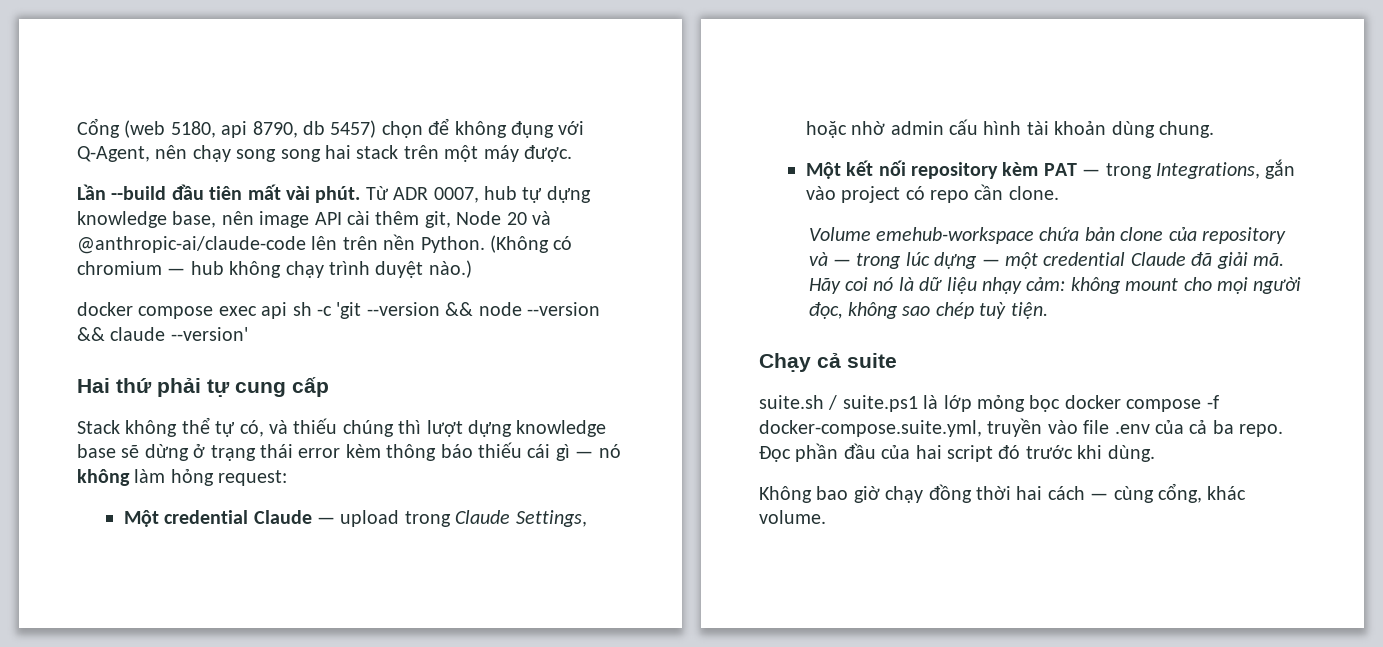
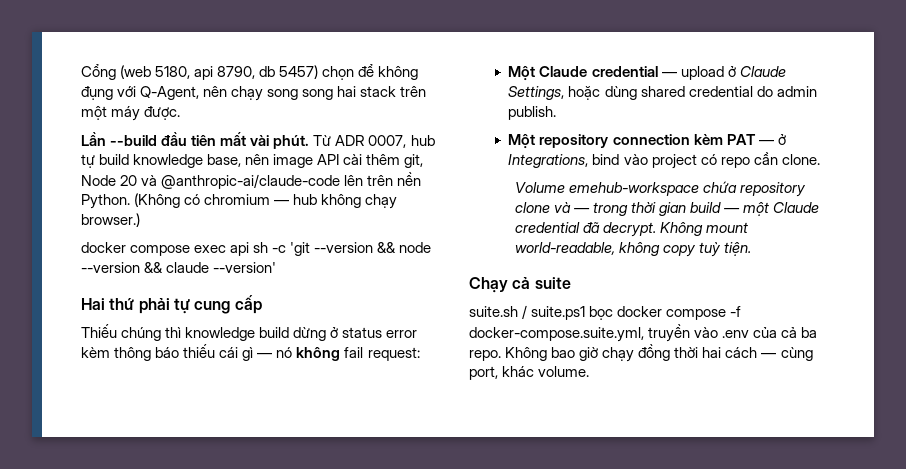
[546,186,591,203] dựng -> [99,154,130,165] build
[329,260,472,278] trình duyệt nào.) -> [81,213,140,227] browser.)
[77,417,607,437] [77,444,293,461] Stack không thể tự có, và thiếu chúng thì lượt dựng knowledge base sẽ dừng ở trạng thái -> [81,324,383,341] Thiếu chúng thì knowledge build dừng ở status
[134,469,214,486] làm hỏng -> [344,347,364,358] fail
[164,510,312,524] credential Claude -> [539,66,658,77] Claude credential
[404,511,451,527] trong -> [727,66,736,77] ở
[851,119,1214,138] [805,159,1296,179] nhờ admin cấu hình tài khoản dùng chung. // Một kết nối repository kèm PAT — trong Integrations, gắn -> [604,86,817,100] [508,106,557,120] [508,134,786,149] [508,154,620,168] dùng shared credential do admin publish. // Một repository connection kèm PAT — ở Integrations, bind
[1084,227,1286,244] [808,252,1284,269] [808,277,1302,294] [808,302,974,319] bản clone của repository và — trong lúc dựng — một credential Claude đã giải mã. Hãy coi nó là dữ liệu nhạy cảm: không mount cho mọi người đọc, không sao chép -> [740,182,807,197] [514,202,820,216] [514,222,749,237] [514,242,696,257] repository clone và — trong thời gian build — một Claude credential đã decrypt. Không mount world-readable, không copy
[923,395,1025,412] là lớp mỏng -> (586, 313) none
[1083,420,1110,434] file -> (719, 332) none
[759,443,1155,462] Đọc phần đầu của hai script đó trước khi dùng. // -> (501, 355) none
[1158,483,1202,503] cổng, -> [469,366,498,380] port,

